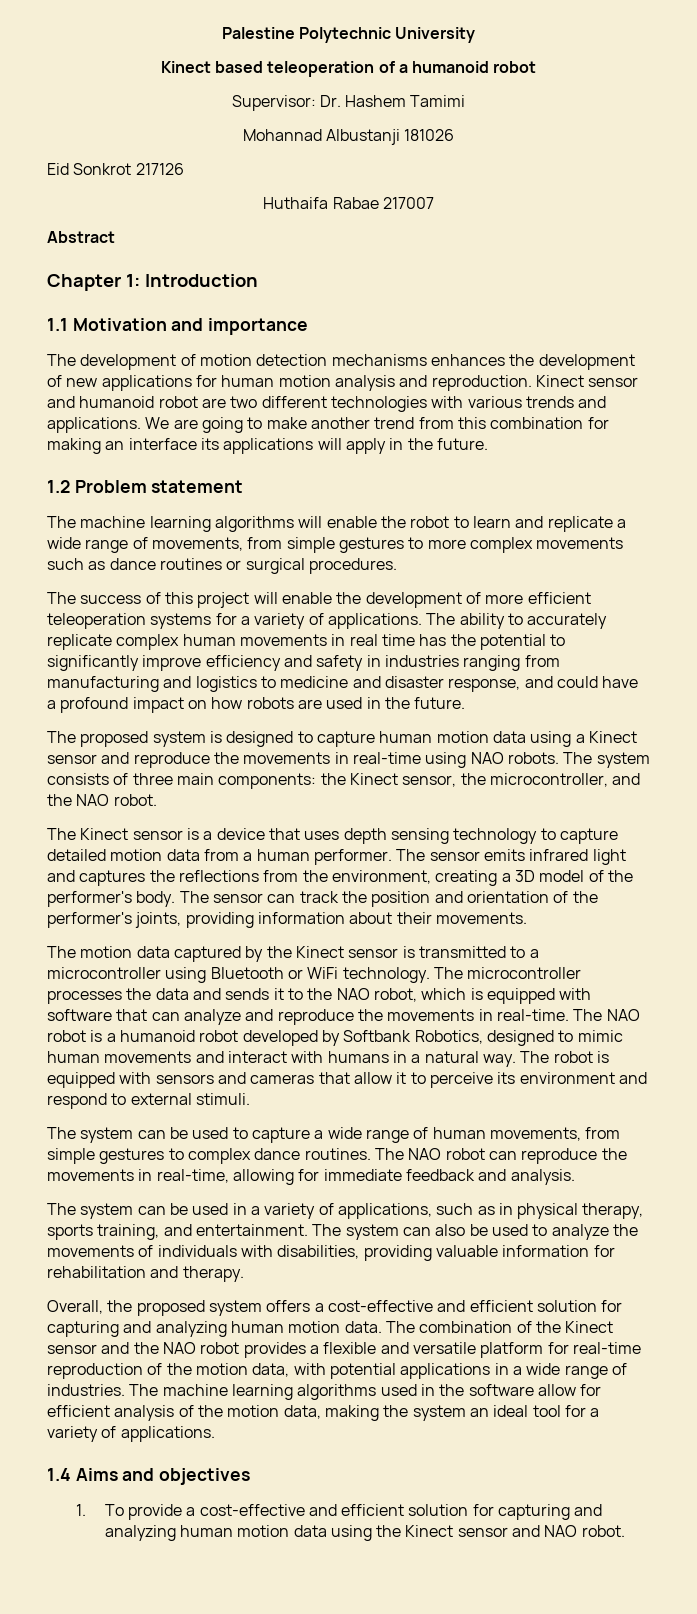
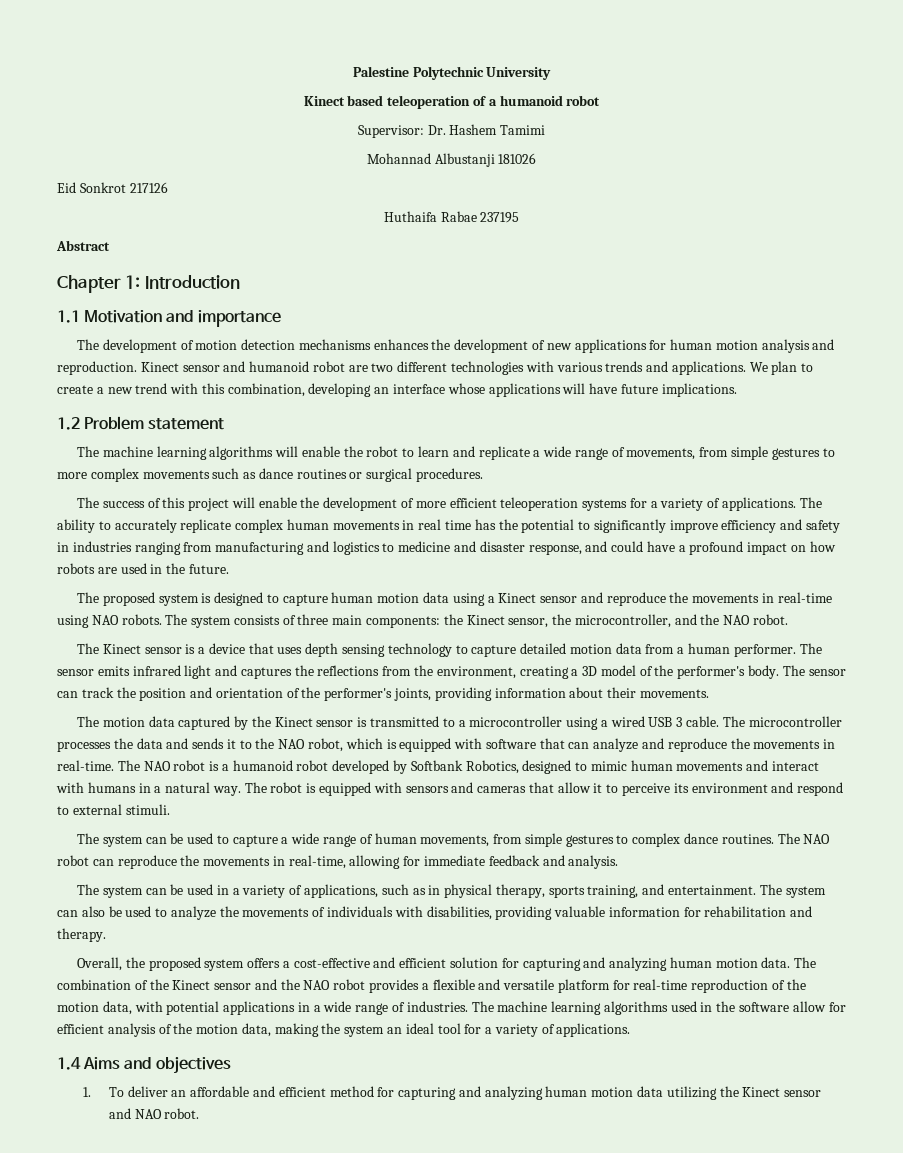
[382,197,434,209] 217007 -> [480,212,520,223] 237195
[173,417,609,433] [47,438,101,454] are going to make another trend from this combination for making -> [771,361,814,375] [57,383,372,397] plan to create a new trend with this combination, developing
[200,438,219,450] its -> [447,383,485,394] whose
[345,438,488,454] apply in the future. -> [589,383,737,397] have future implications.
[210,967,430,983] Bluetooth or WiFi technology. -> [600,716,719,727] a wired USB 3 cable.
[127,1504,469,1520] provide a cost-effective and efficient solution -> [127,1086,374,1097] deliver an affordable and efficient method
[330,1525,372,1541] using -> [666,1086,717,1100] utilizing

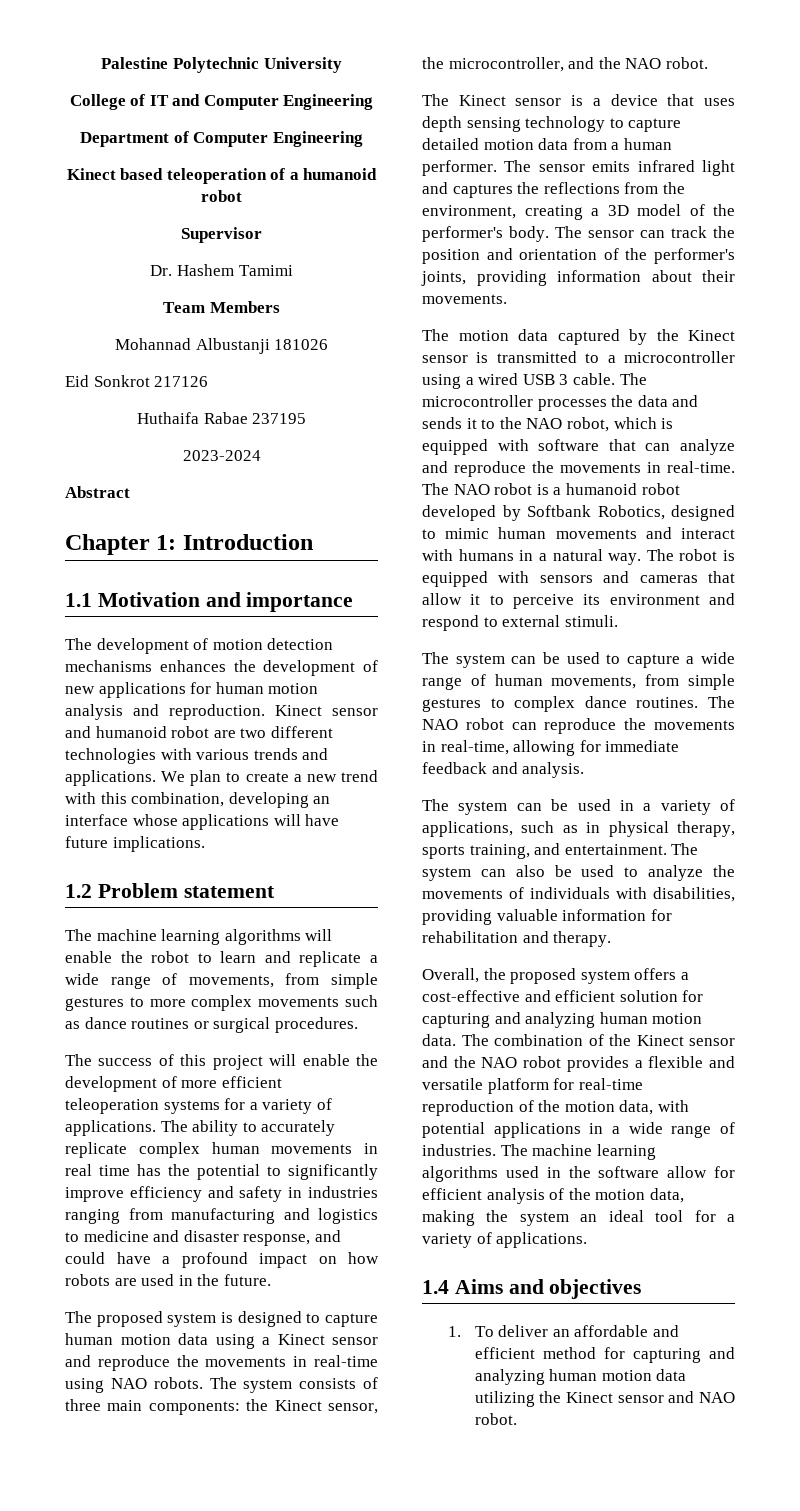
(552, 73) none -> [69,94,374,110] [80,131,363,147] // College of IT and Computer Engineering // Department of Computer Engineering
[357,125,424,138] Supervisor: -> [181,227,262,243] Supervisor //
(546, 130) none -> [163,301,280,313] // Team Members
(520, 217) none -> [182,450,261,461] // 2023-2024

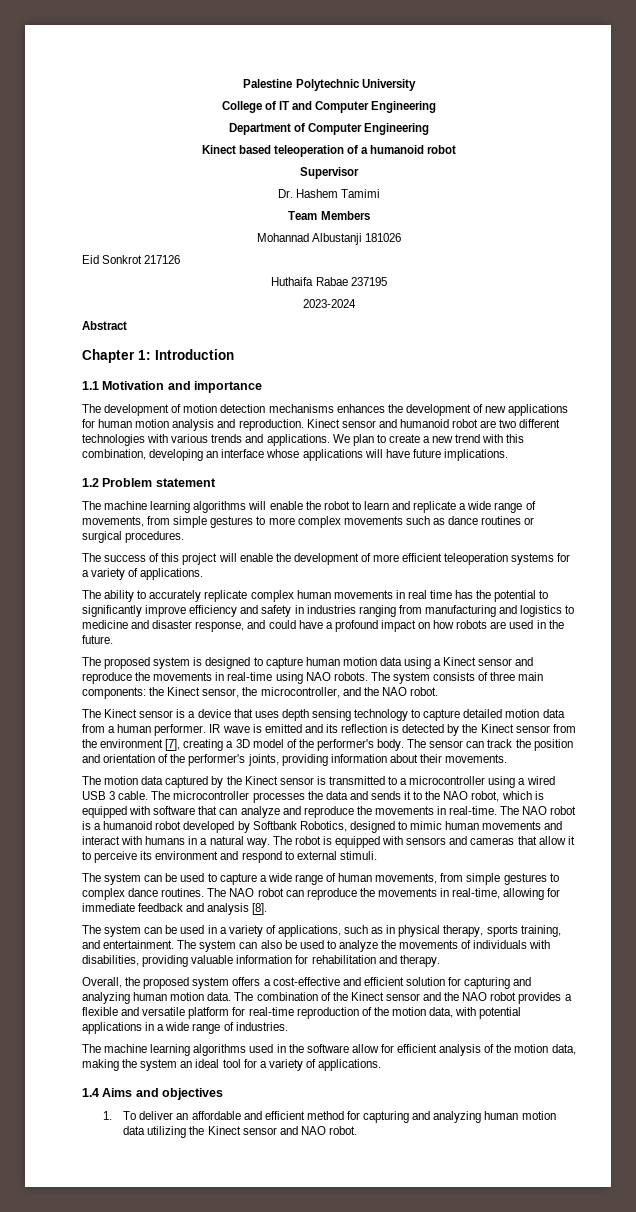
(156, 1128) none -> (204, 574) //
[504,160,735,176] [422,182,685,198] [422,205,516,219] The sensor emits infrared light and captures the reflections from the environment, -> [209,724,576,736] [82,739,181,751] IR wave is emitted and its reflection is detected by the Kinect sensor from the environment [7],
[522,762,585,778] analysis. -> [207,903,268,915] analysis [8].
(496, 1150) none -> (288, 1026) //

